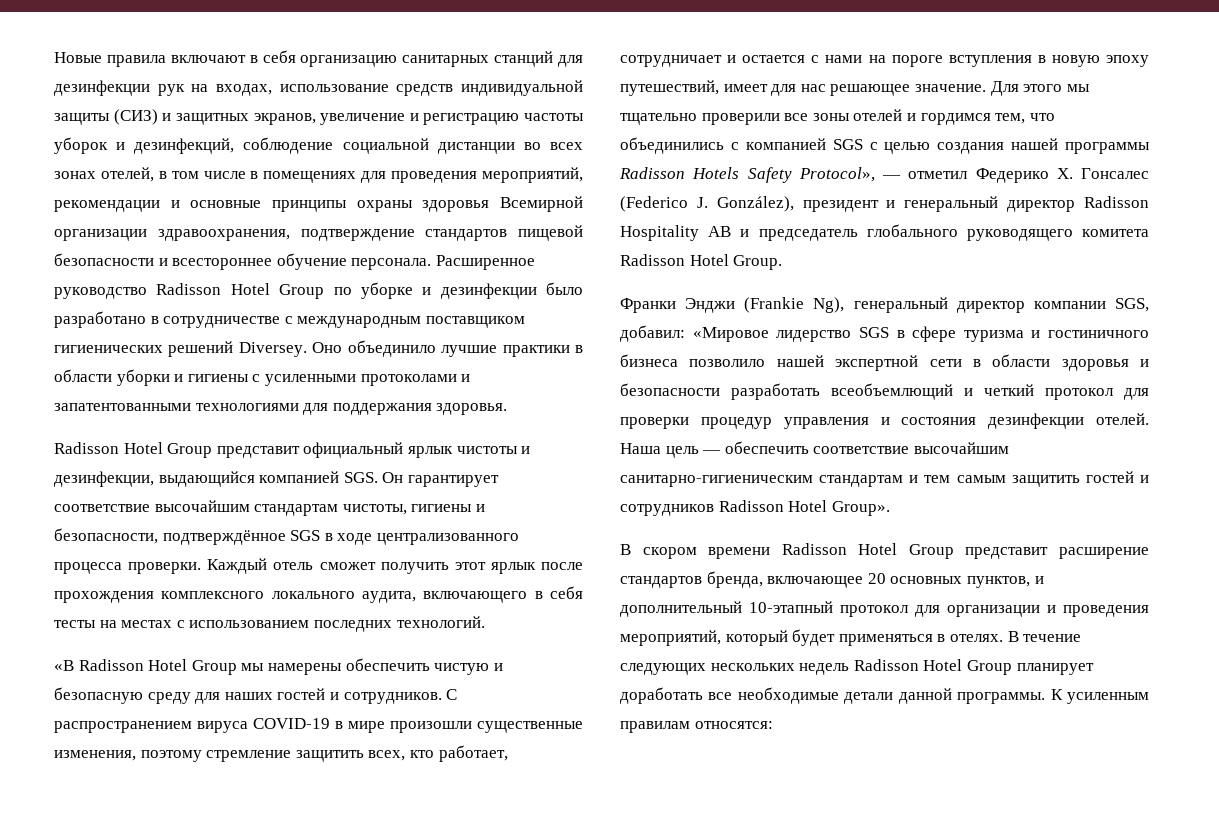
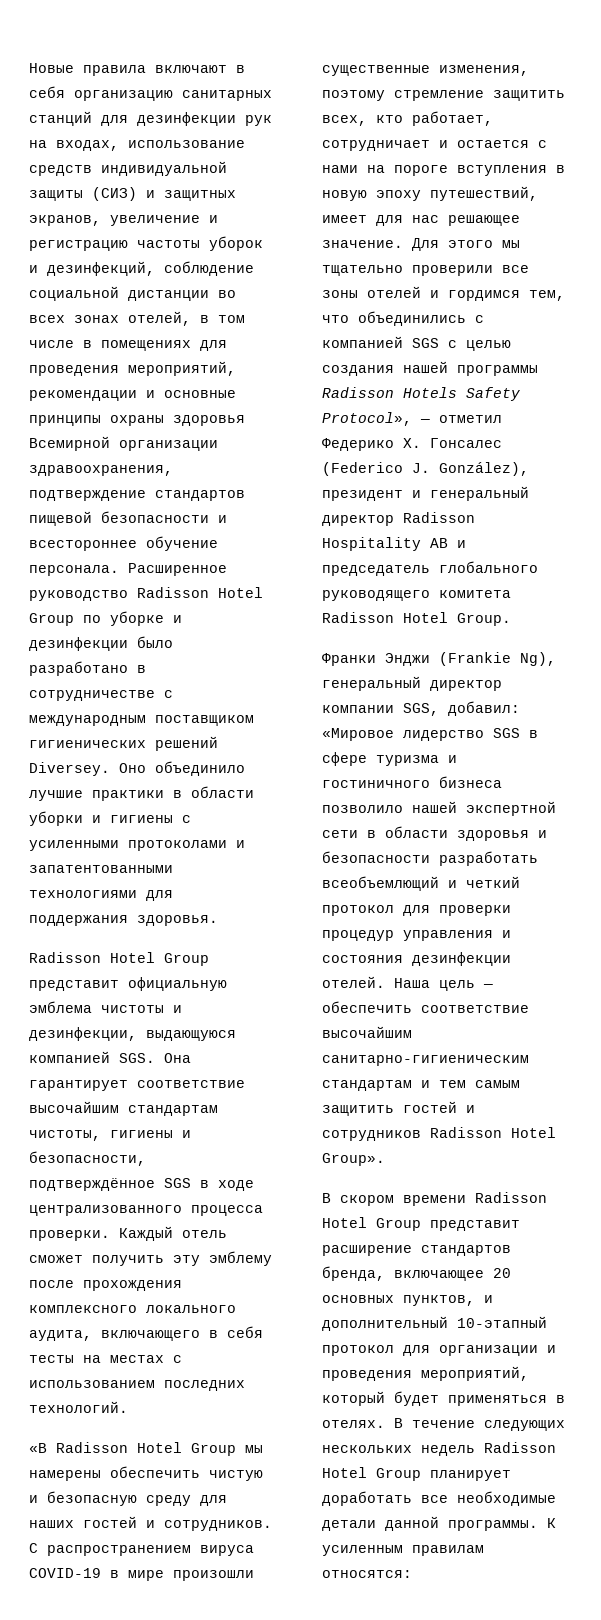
[303,442,453,458] официальный ярлык -> [128,977,227,991] [29,1001,92,1013] официальную эмблема
[158,471,255,487] выдающийся -> [146,1030,236,1041] выдающуюся
[382,472,404,483] Он -> [164,1053,191,1063] Она
[454,562,536,574] этот ярлык -> [173,1251,272,1266] эту эмблему

